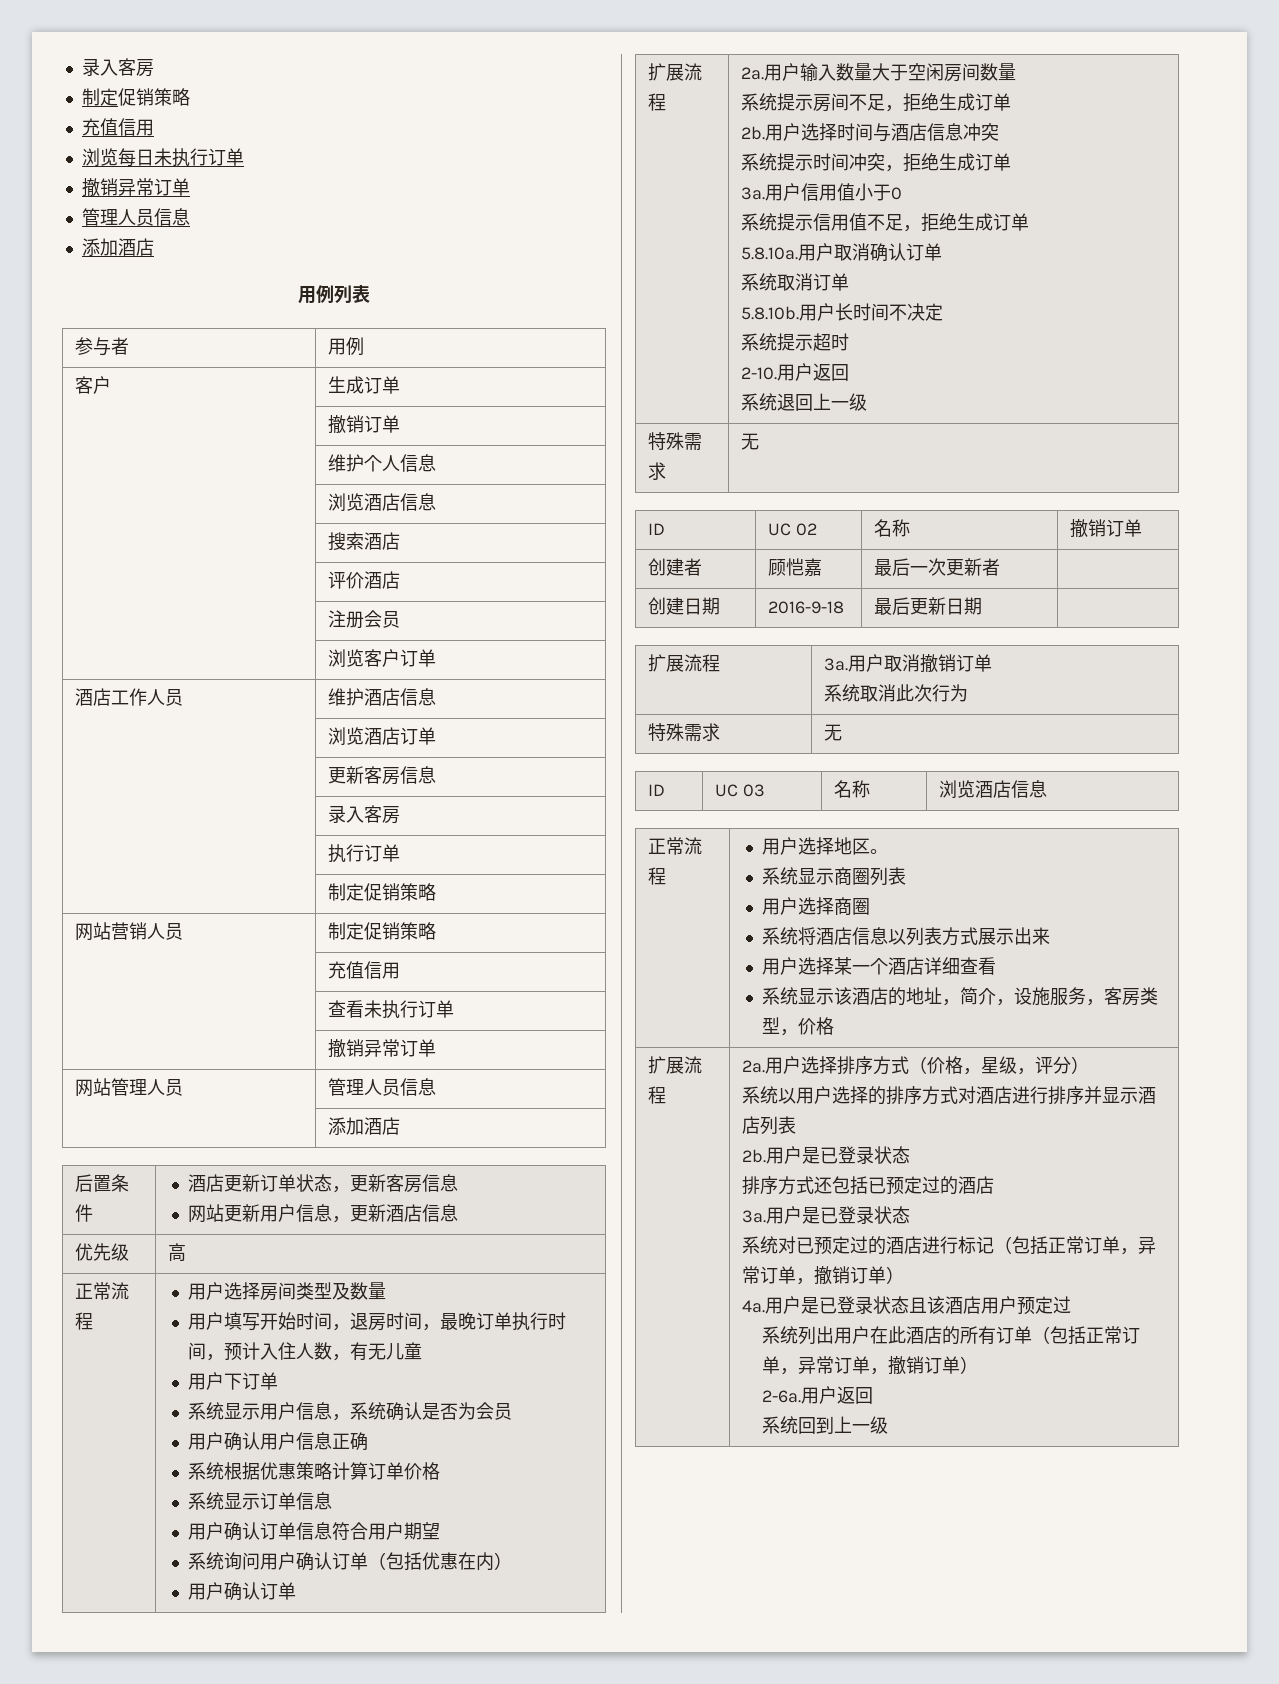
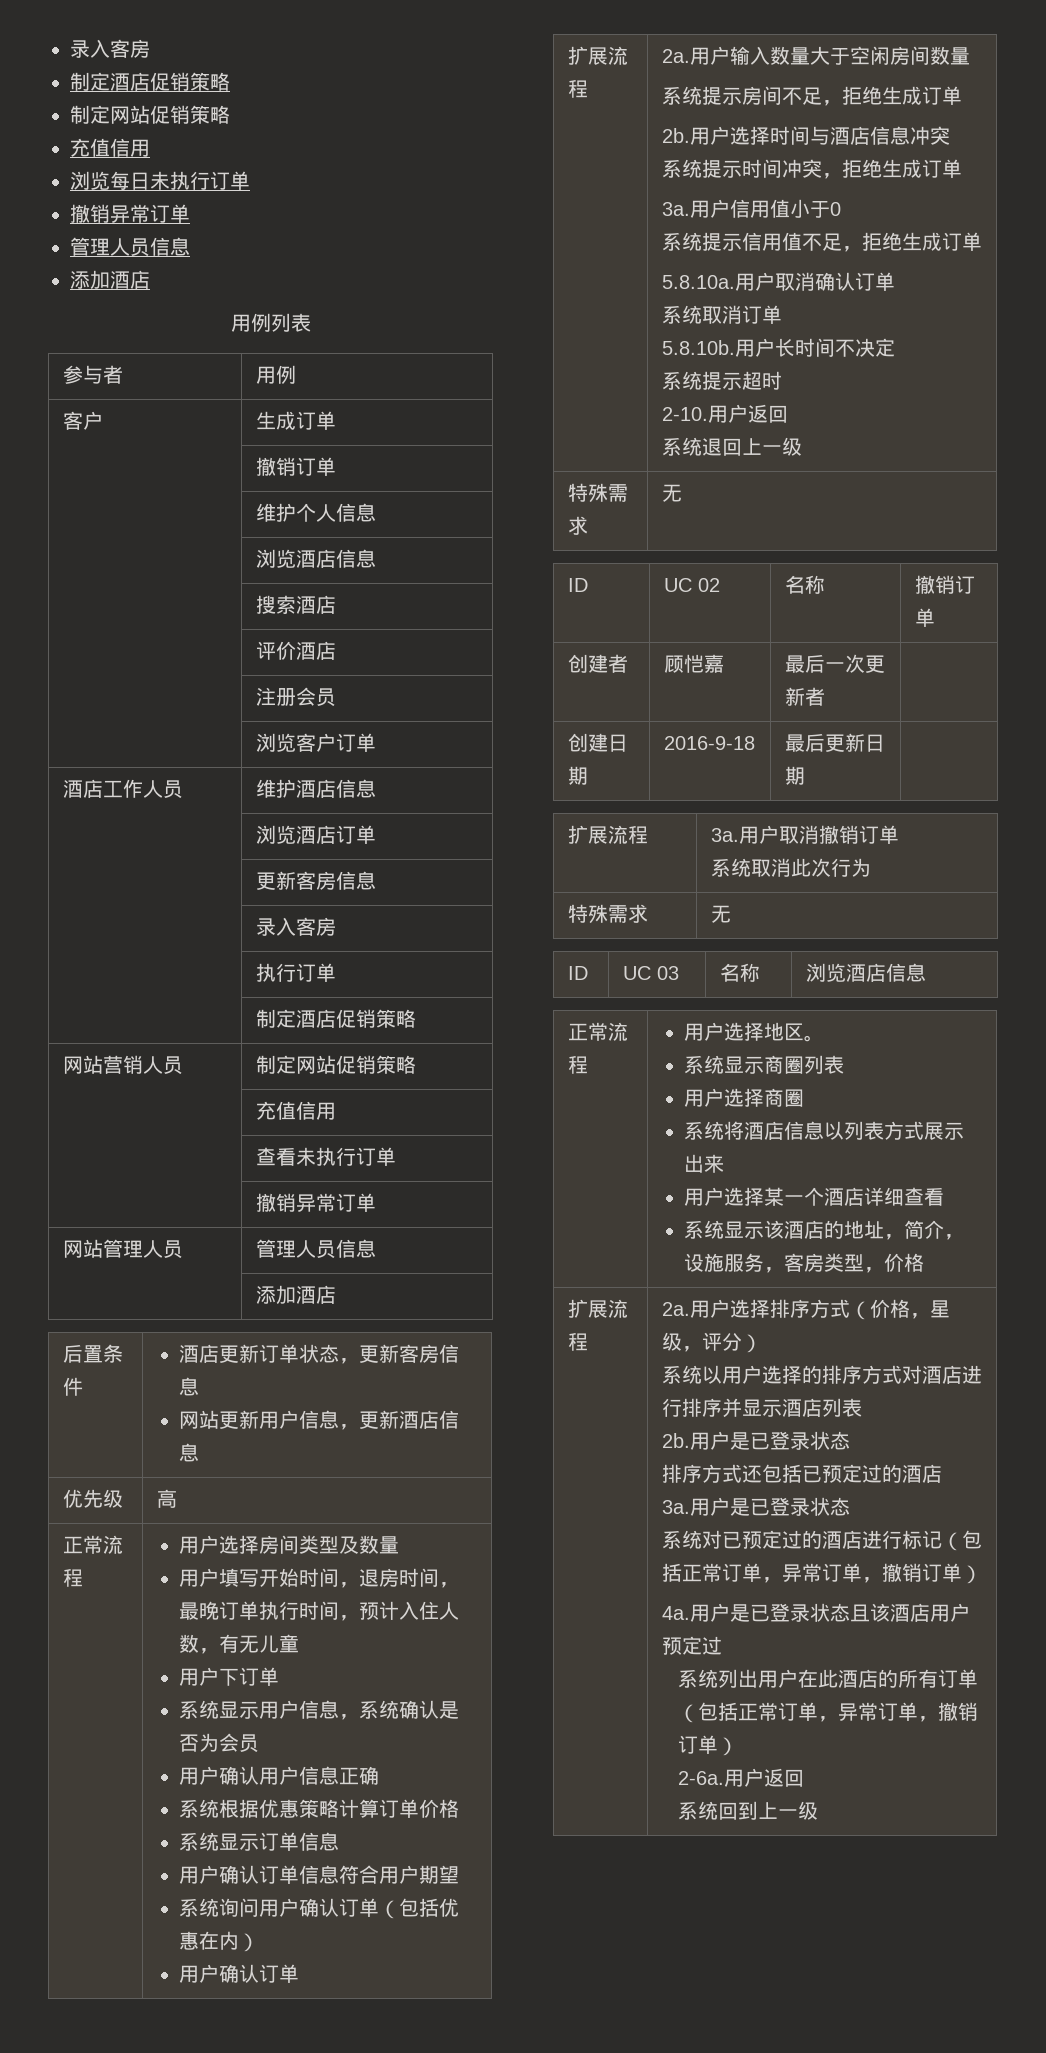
(118, 97) none -> [110,72,230,91] [70,105,150,124] 酒店促销策略 // 制定网站
(365, 892) none -> [295,1009,336,1028] 酒店
(365, 931) none -> [295,1055,336,1074] 网站

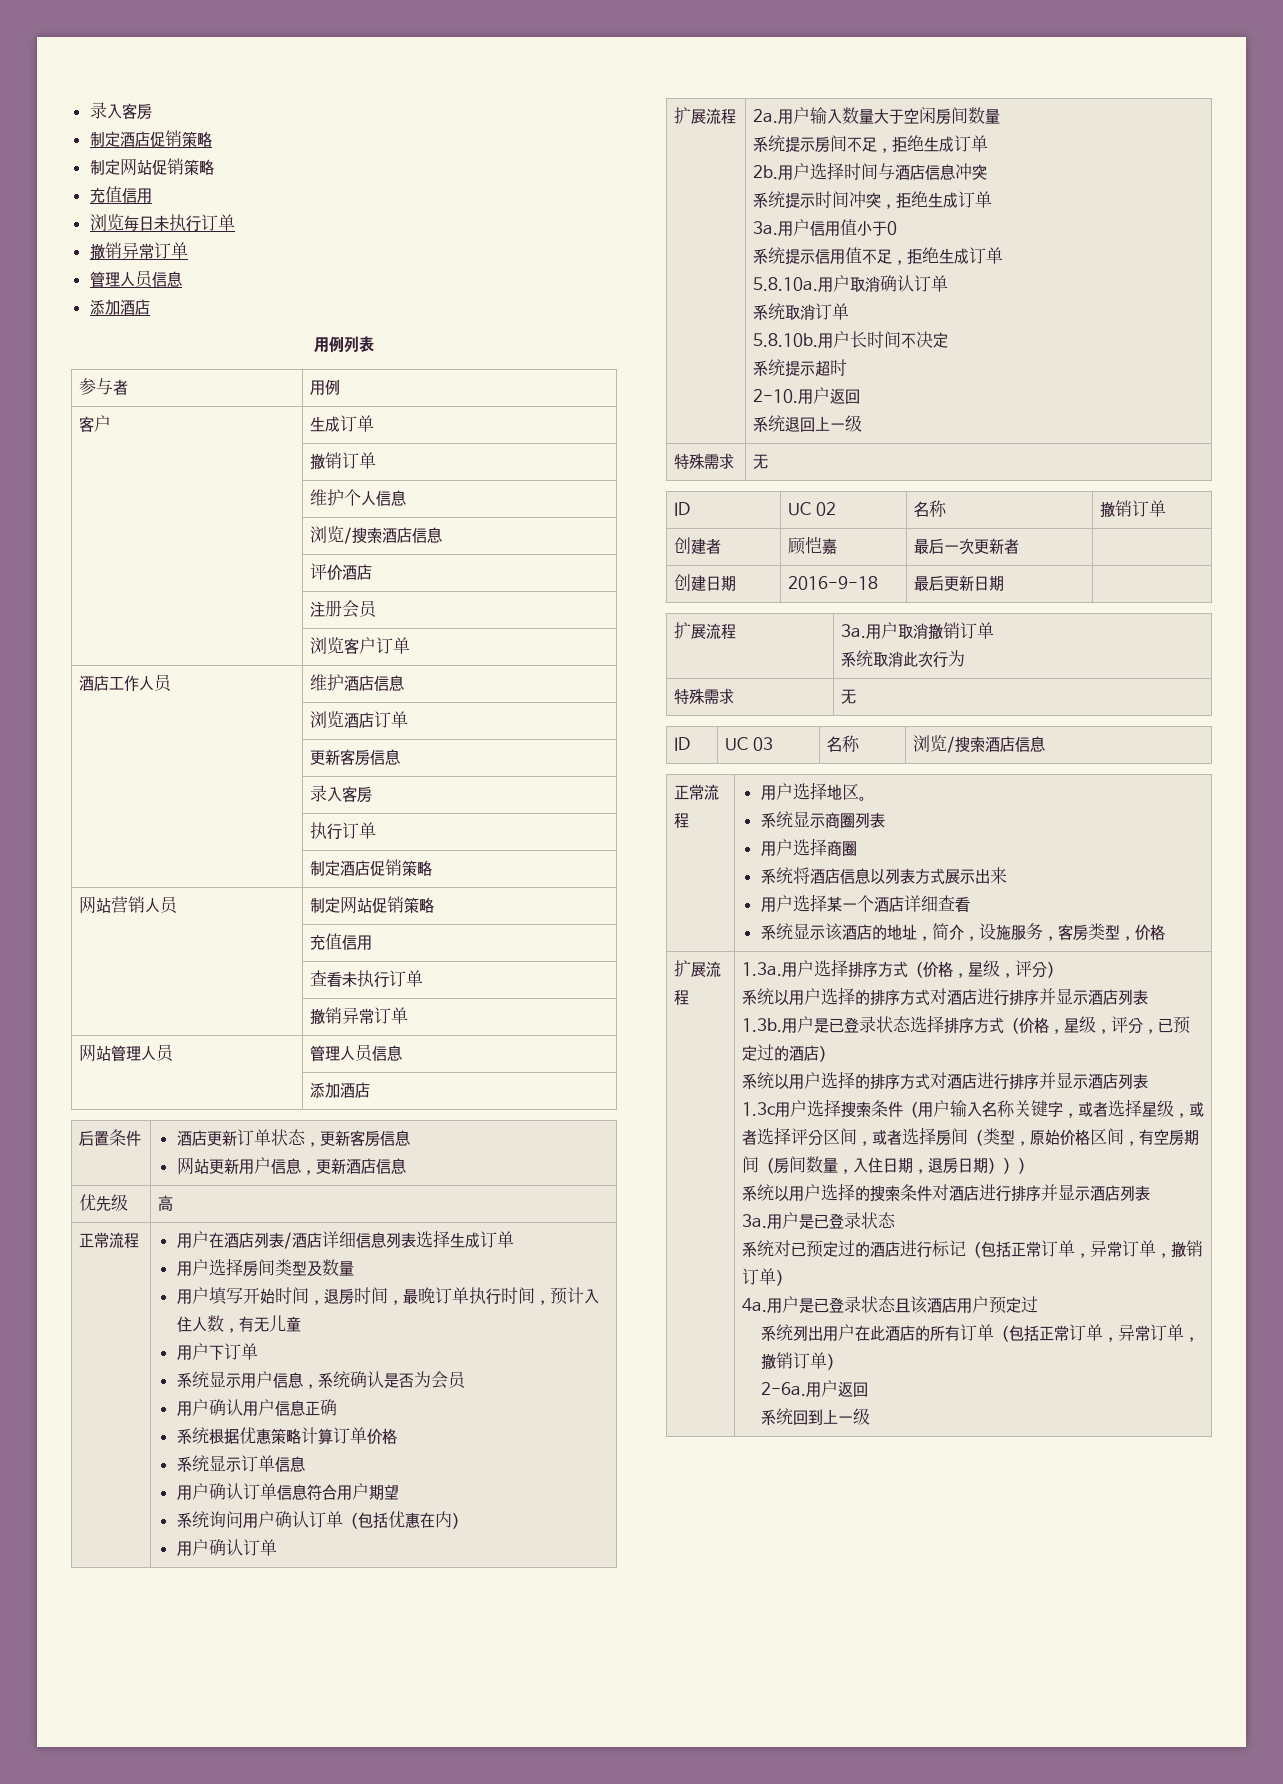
[295,549,376,568] [255,595,336,614] 酒店信息 // | 搜索酒店 -> [343,527,442,544] /搜索酒店信息
(219, 1544) none -> [208,1230,514,1249] [176,1259,209,1276] 在酒店列表/酒店详细信息列表选择生成订单 // 用户
(846, 972) none -> [946,736,985,753] /搜索
[661,1302,690,1316] 2a. -> [741,962,782,976] 1.3a.
[661,1431,850,1450] [661,1464,942,1483] 2b.用户是已登录状态 // 排序方式还包括已预定过的酒店 -> [741,1015,1190,1034] [741,1044,834,1062] [741,1071,1148,1090] [741,1099,1204,1118] [741,1127,1199,1146] [741,1156,1033,1174] [741,1183,1150,1202] 1.3b.用户是已登录状态选择排序方式（价格，星级，评分，已预定过的酒店） // 系统以用户选择的排序方式对酒店进行排序并显示酒店列表 // 1.3c用户选择搜索条件（用户输入名称关键字，或者选择星级，或者选择评分区间，或者选择房间（类型，原始价格区间，有空房期间（房间数量，入住日期，退房日期））） // 系统以用户选择的搜索条件对酒店进行排序并显示酒店列表

